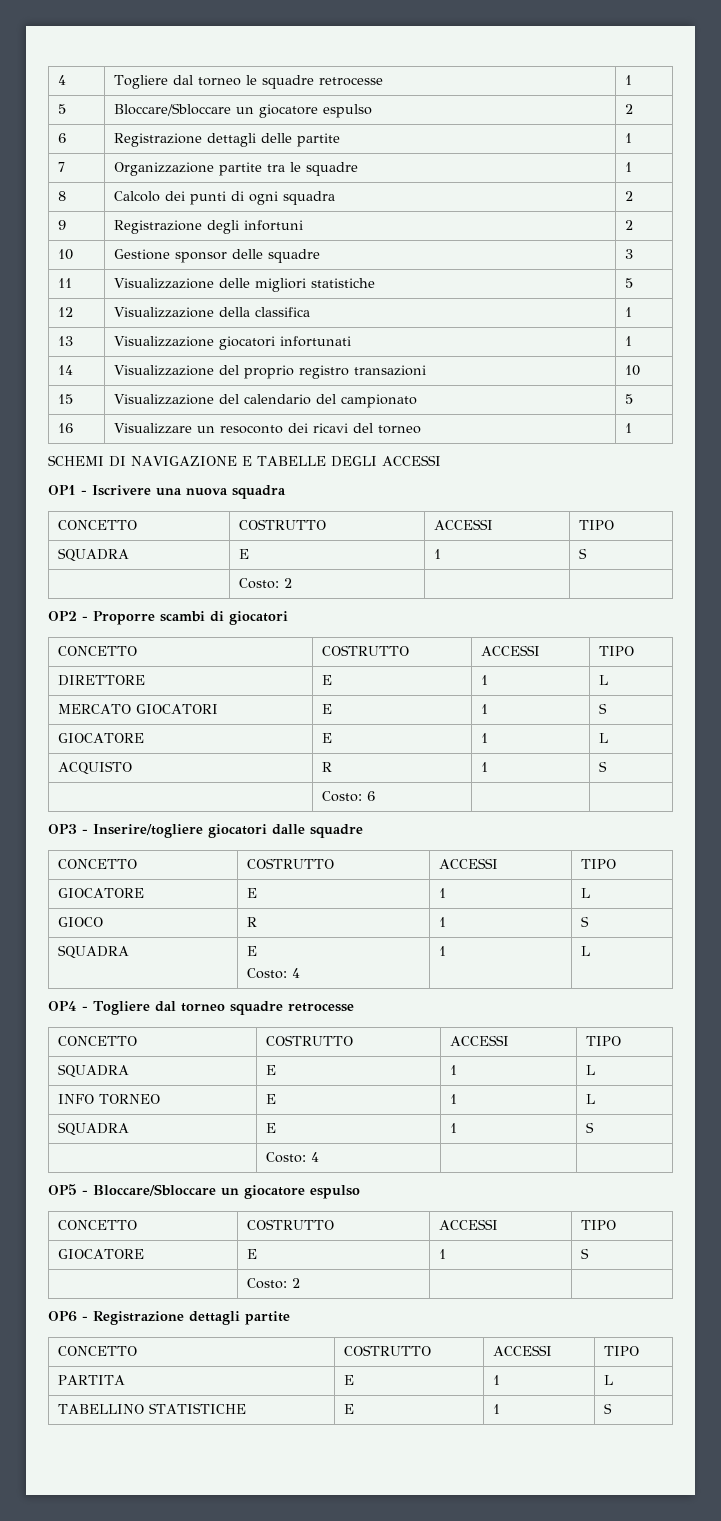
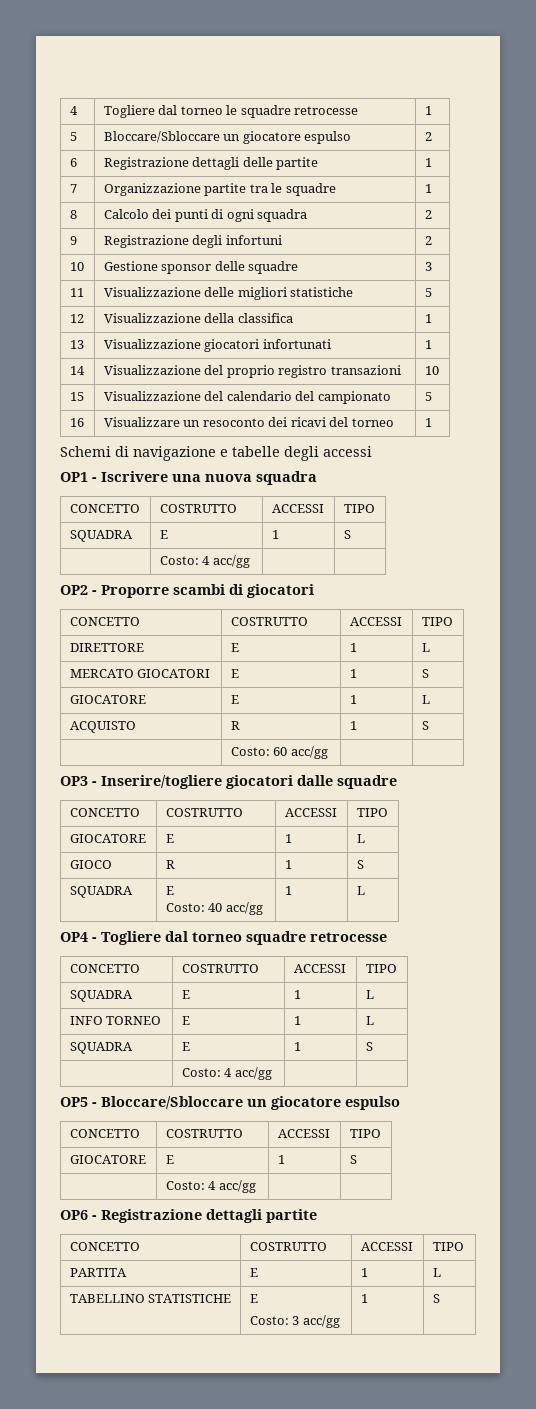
[48,455,441,467] SCHEMI DI NAVIGAZIONE E TABELLE DEGLI ACCESSI -> [60,446,372,461] Schemi di navigazione e tabelle degli accessi
[284,578,293,588] 2 -> [202,555,250,568] 4 acc/gg
[367,791,376,801] 6 -> [273,746,328,759] 60 acc/gg
[292,968,301,978] 4 -> [208,902,263,915] 40 acc/gg
(320, 1157) none -> [234,1067,272,1080] acc/gg
[292,1278,301,1288] 2 -> [208,1180,256,1193] 4 acc/gg
(355, 1409) none -> [249,1315,340,1328] // Costo: 3 acc/gg

